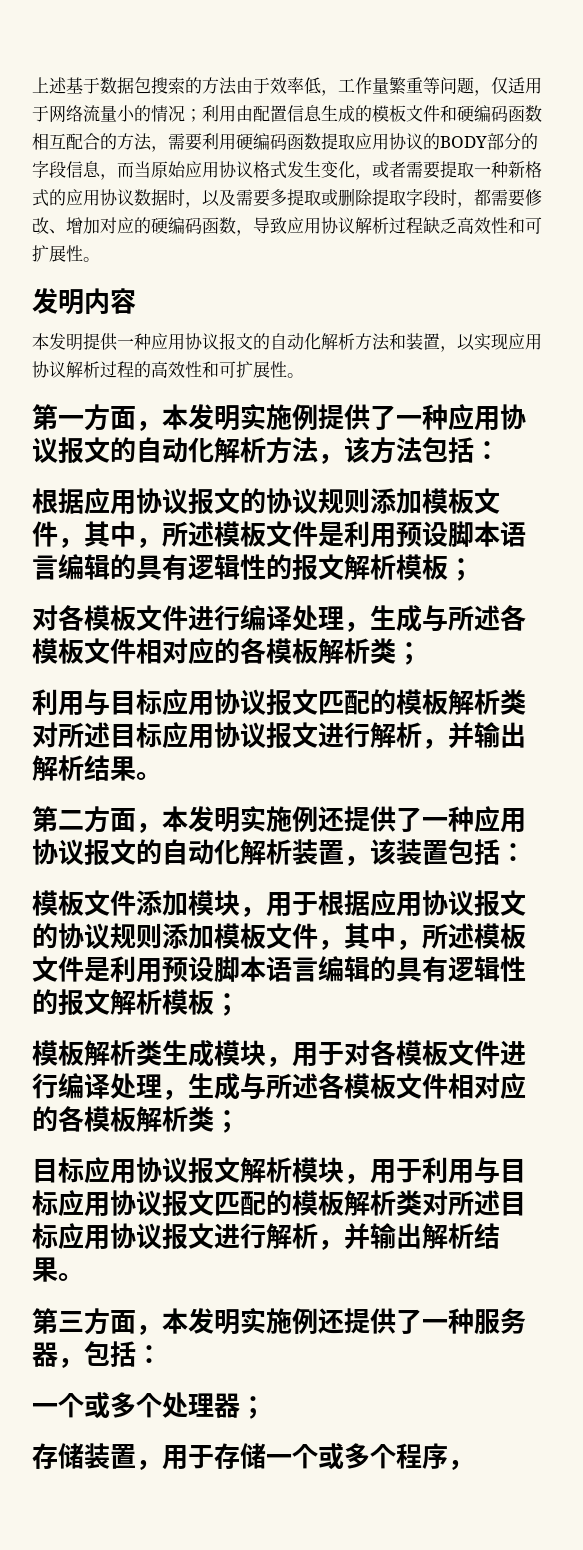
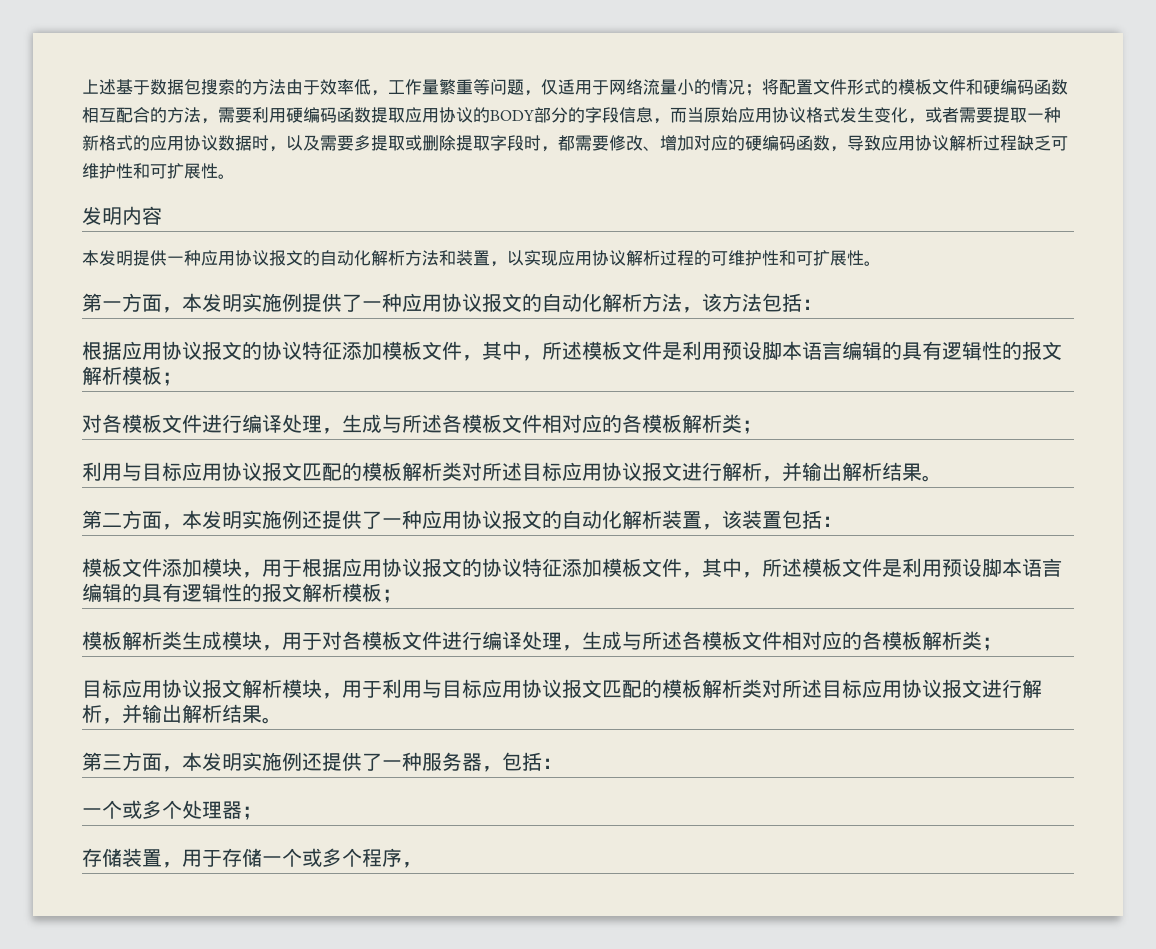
[202,105,355,122] 利用由配置信息生成 -> [762,79,881,95] 将配置文件形式
[457,217,491,234] 高效 -> [1051,136,1068,151] [82,163,116,179] 可维护
[151,361,185,378] 高效 -> [711,250,762,266] 可维护
[318,488,370,514] 规则 -> [302,341,342,360] 特征
[110,923,162,949] 规则 -> [522,558,562,577] 特征

